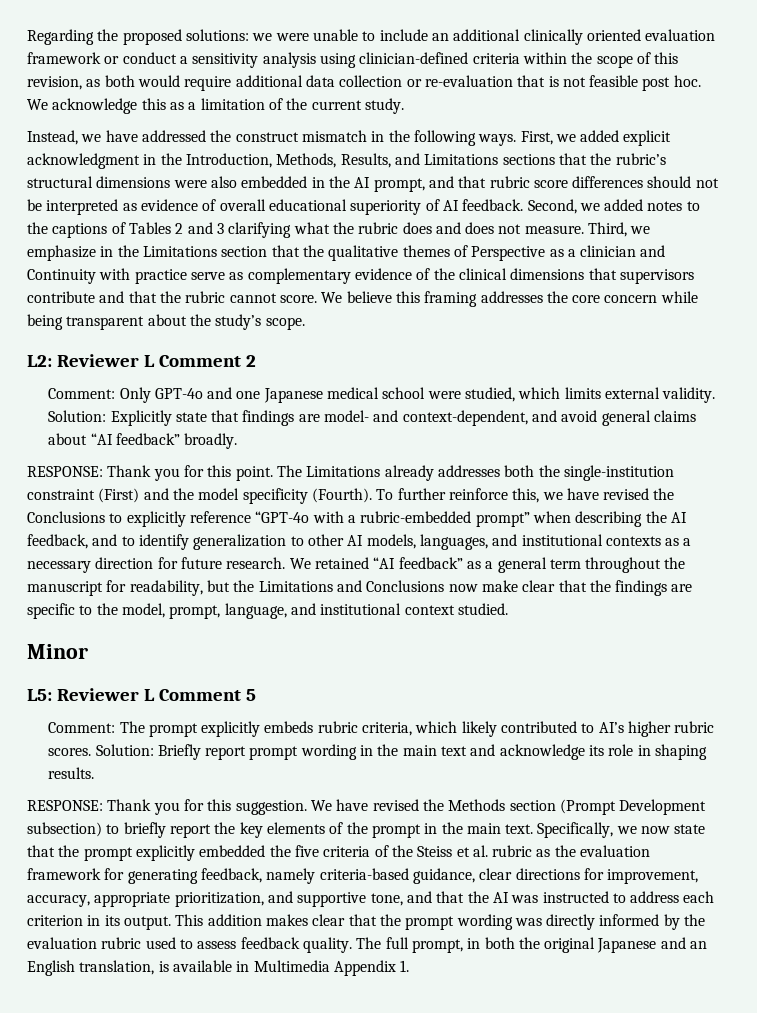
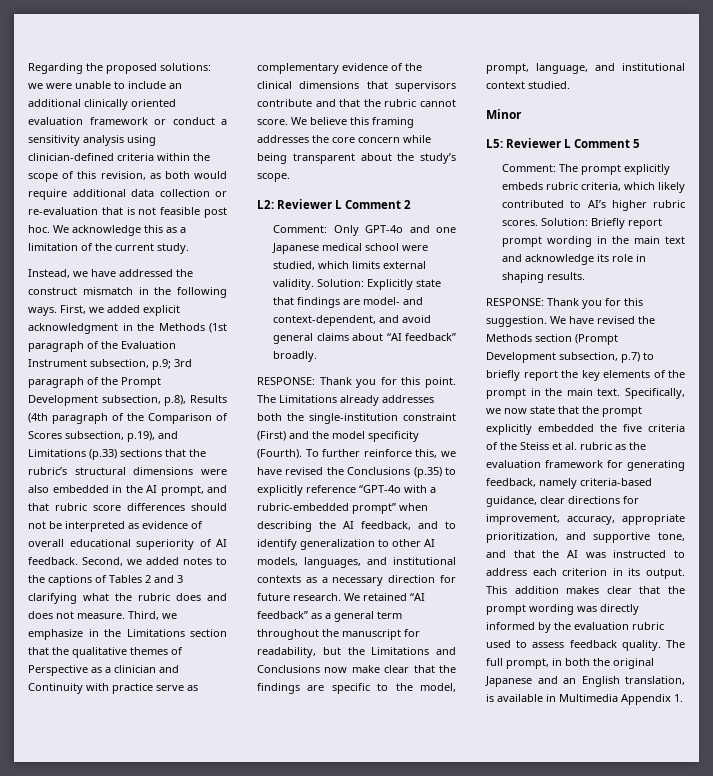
[185,153,391,168] Introduction, Methods, Results, -> [158,323,227,333] [28,341,176,352] [28,359,192,370] [28,377,161,388] [28,395,227,406] [28,413,228,424] [28,431,155,442] Methods (1st paragraph of the Evaluation Instrument subsection, p.9; 3rd paragraph of the Prompt Development subsection, p.8), Results (4th paragraph of the Comparison of Scores subsection, p.19),
(499, 159) none -> [89,449,117,460] (p.33)
(105, 517) none -> [413,467,442,478] (p.35)
[27,822,102,837] subsection) -> [559,352,640,363] subsection, p.7)

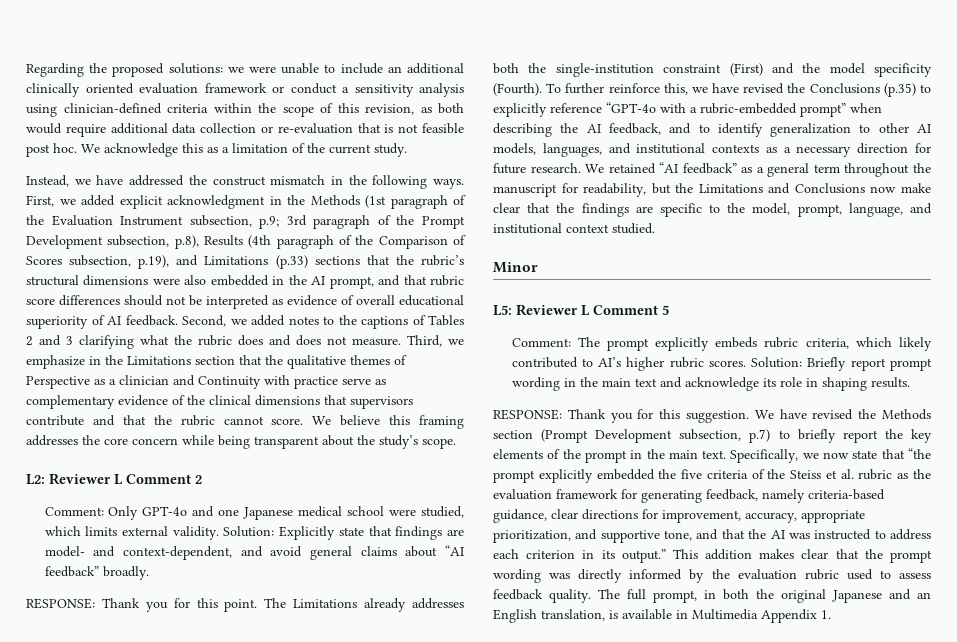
[582,406,599,414] the -> [908,448,932,459] “the
[646,568,685,579] output. -> [621,549,666,563] output.”

